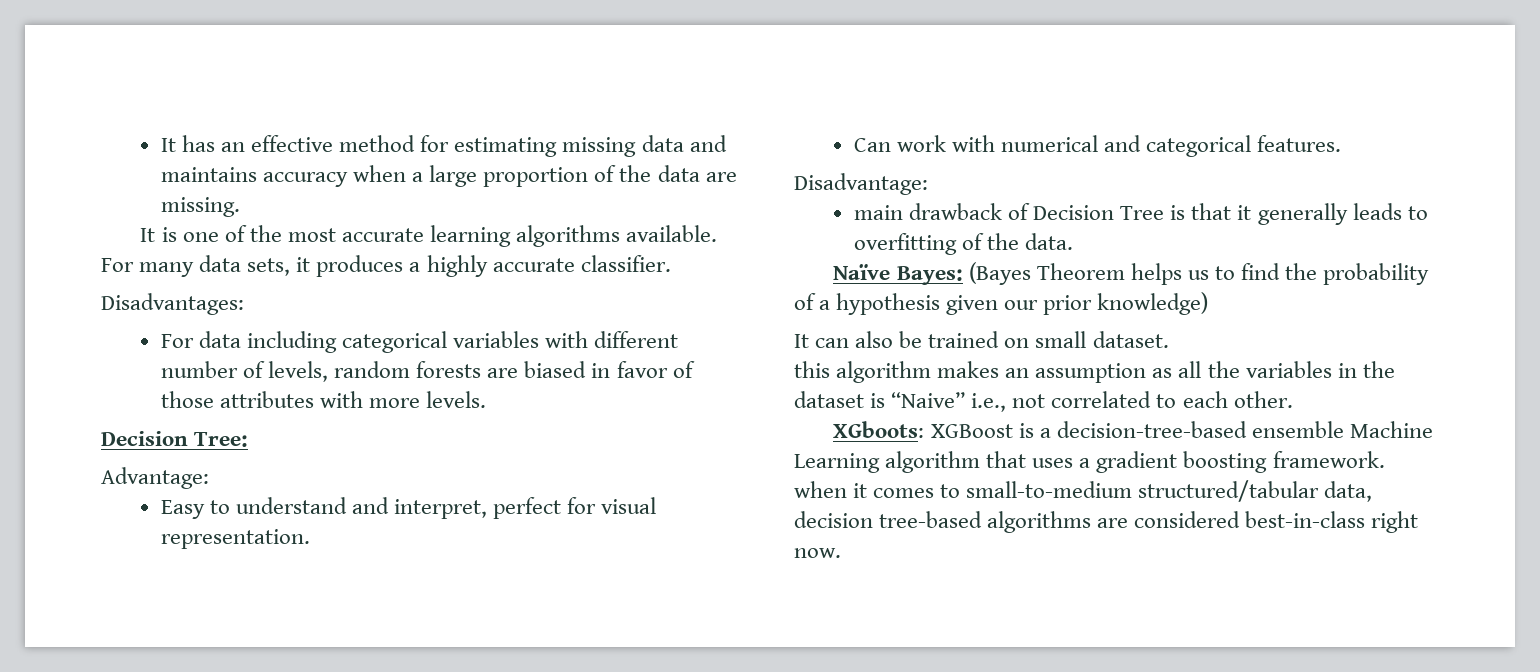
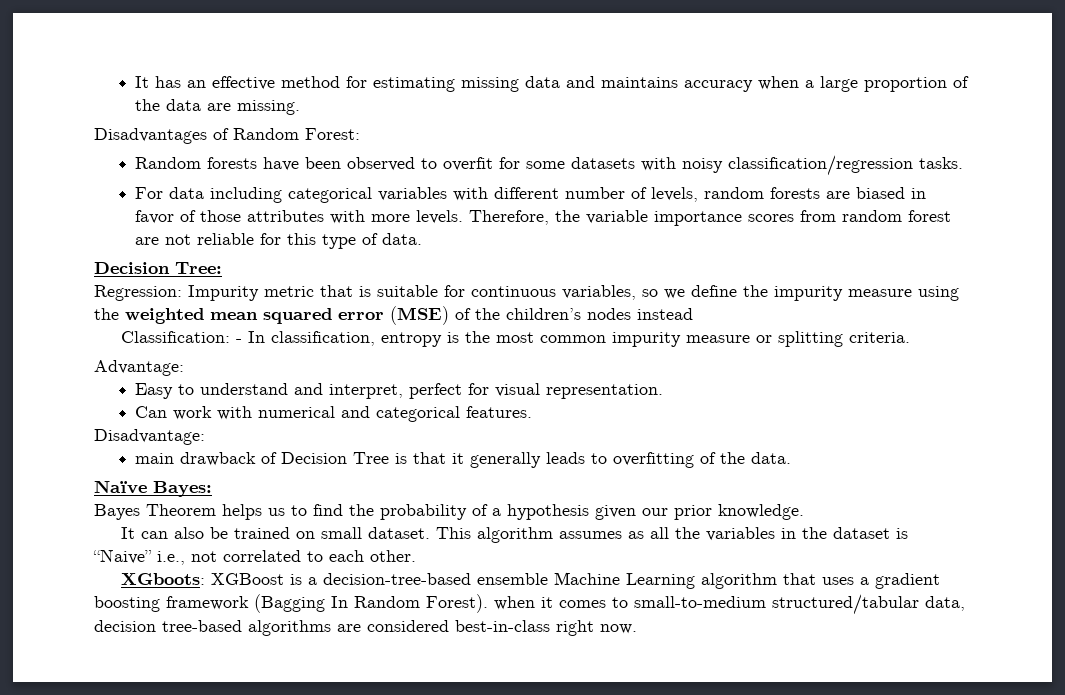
[140,225,718,247] [101,255,671,277] [101,293,244,315] It is one of the most accurate learning algorithms available. For many data sets, it produces a highly accurate classifier. // Disadvantages: -> [94,128,360,144] [135,155,964,176] Disadvantages of Random Forest: // Random forests have been observed to overfit for some datasets with noisy classification/regression tasks.
[101,431,249,447] // Decision Tree: -> [469,210,952,226] [135,233,423,249] [94,262,222,274] [94,285,959,301] [94,306,693,325] [121,331,911,347] Therefore, the variable importance scores from random forest are not reliable for this type of data. // Decision Tree: // Regression: Impurity metric that is suitable for continuous variables, so we define the impurity measure using the weighted mean squared error (MSE) of the children’s nodes instead // Classification: - In classification, entropy is the most common impurity measure or splitting criteria.
[968,262,1031,285] (Bayes -> [94,504,140,520] // Bayes
[1097,292,1209,315] knowledge) -> [718,504,804,520] knowledge.
[794,361,1147,383] // this algorithm makes an assumption -> [436,527,623,543] This algorithm assumes
[1272,451,1385,468] framework. -> [166,594,488,613] framework (Bagging In Random Forest).

